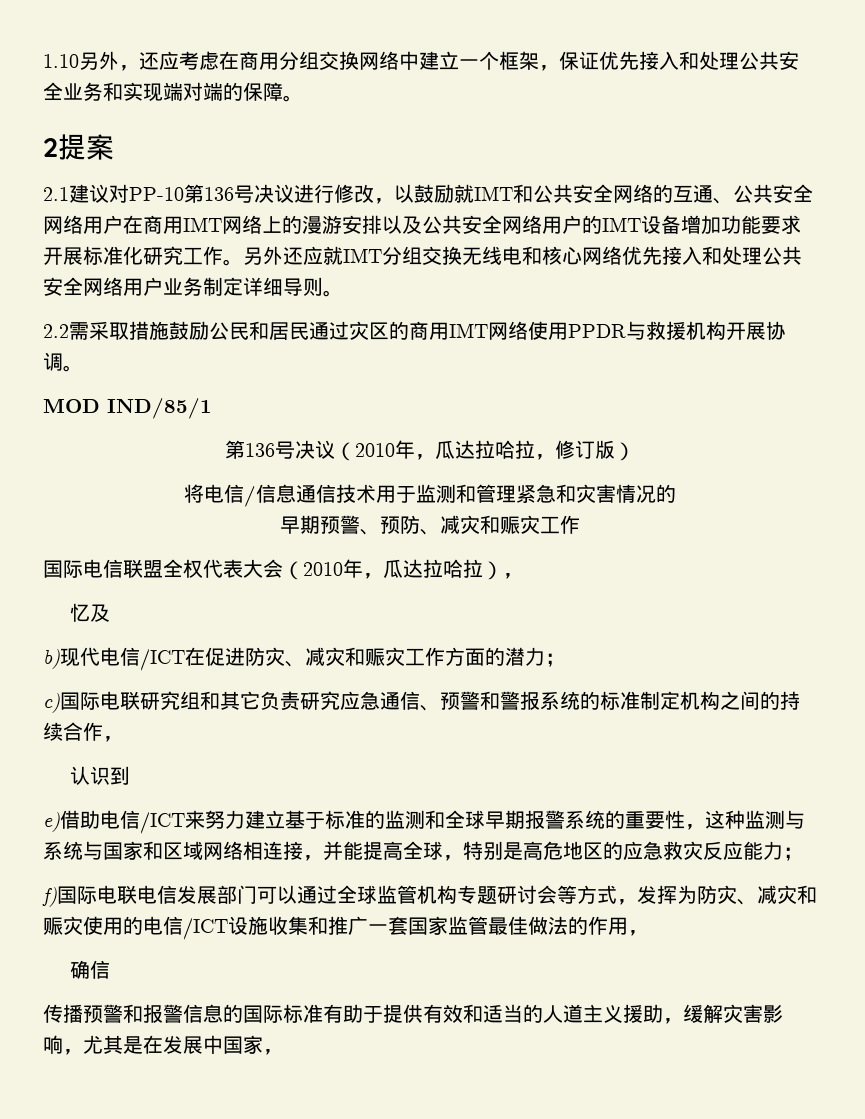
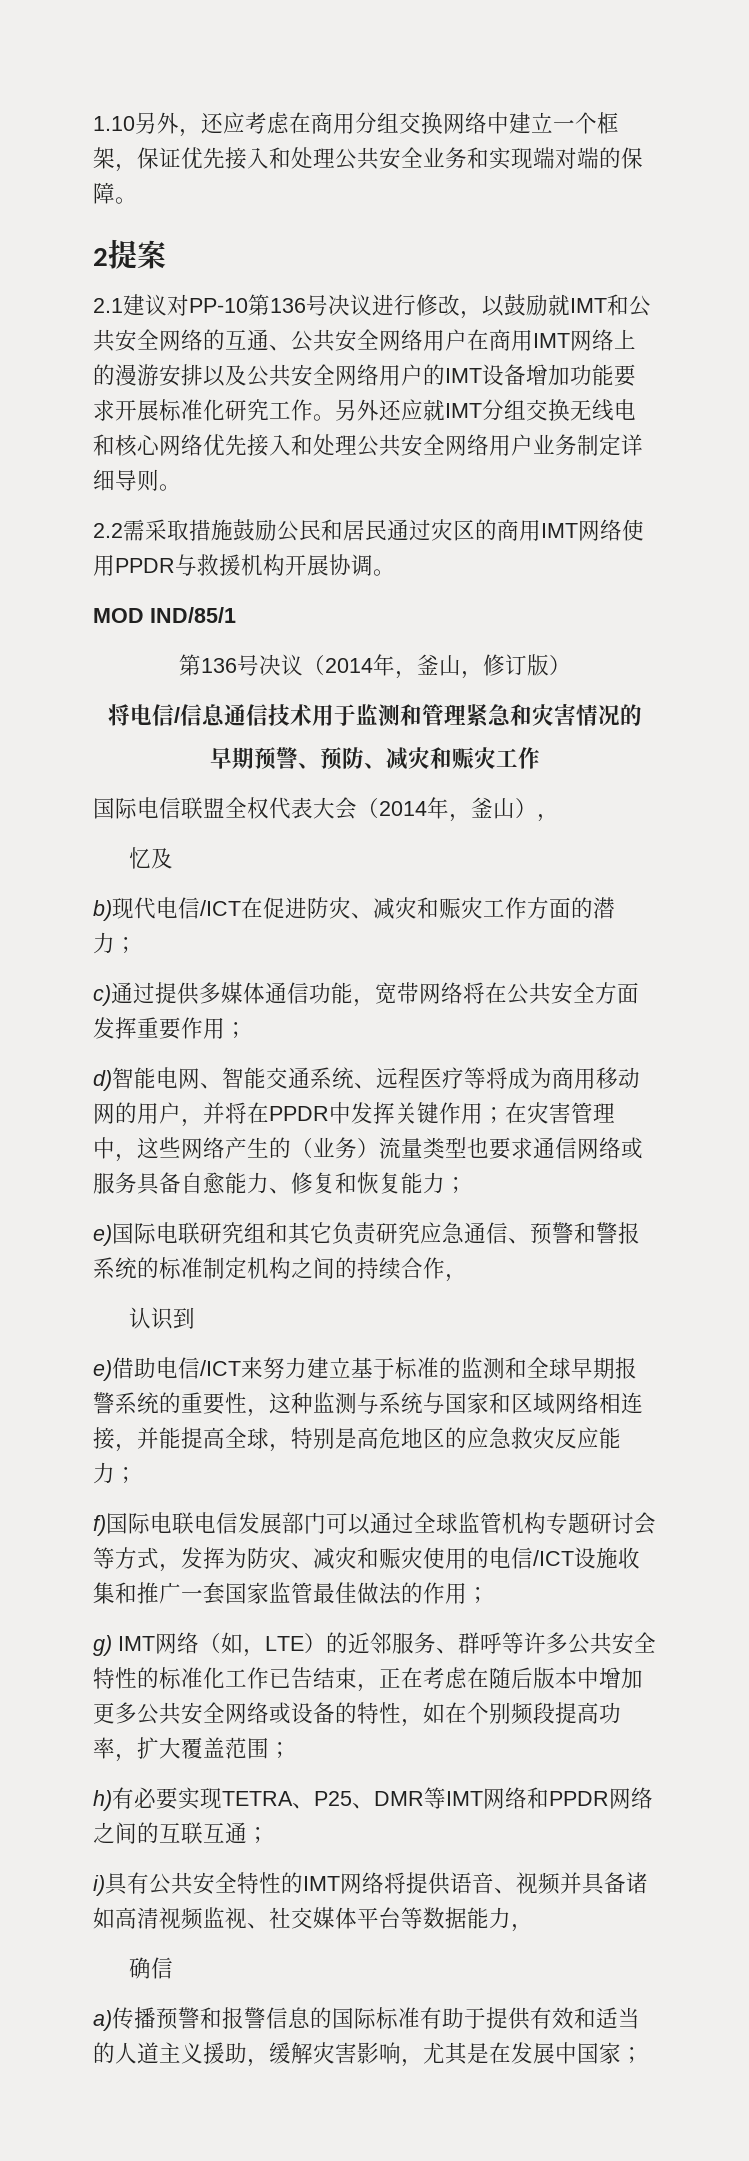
[355,440,535,460] 2010年，瓜达拉哈拉 -> [324,654,461,679] 2014年，釜山
[303,559,483,579] 2010年，瓜达拉哈拉 -> [379,797,515,822] 2014年，釜山
(60, 703) none -> [111,982,639,1007] [93,1017,247,1040] [93,1067,640,1091] [93,1102,615,1127] [93,1137,643,1162] [93,1172,467,1195] [93,1225,112,1246] 通过提供多媒体通信功能，宽带网络将在公共安全方面发挥重要作用； // d)智能电网、智能交通系统、远程医疗等将成为商用移动网的用户，并将在PPDR中发挥关键作用；在灾害管理中，这些网络产生的（业务）流量类型也要求通信网络或服务具备自愈能力、修复和恢复能力； // e)
(628, 926) none -> [467,1587,489,1603] [93,1632,656,1657] [93,1667,643,1692] [93,1702,621,1727] [93,1737,291,1762] [93,1787,653,1811] [93,1822,269,1844] [93,1872,648,1896] [93,1907,511,1930] ； // g) IMT网络（如，LTE）的近邻服务、群呼等许多公共安全特性的标准化工作已告结束，正在考虑在随后版本中增加更多公共安全网络或设备的特性，如在个别频段提高功率，扩大覆盖范围； // h)有必要实现TETRA、P25、DMR等IMT网络和PPDR网络之间的互联互通； // i)具有公共安全特性的IMT网络将提供语音、视频并具备诸如高清视频监视、社交媒体平台等数据能力
(111, 969) none -> [93,2010,112,2031] a)
[263,1049,283,1055] ， -> [621,2047,643,2063] ；

